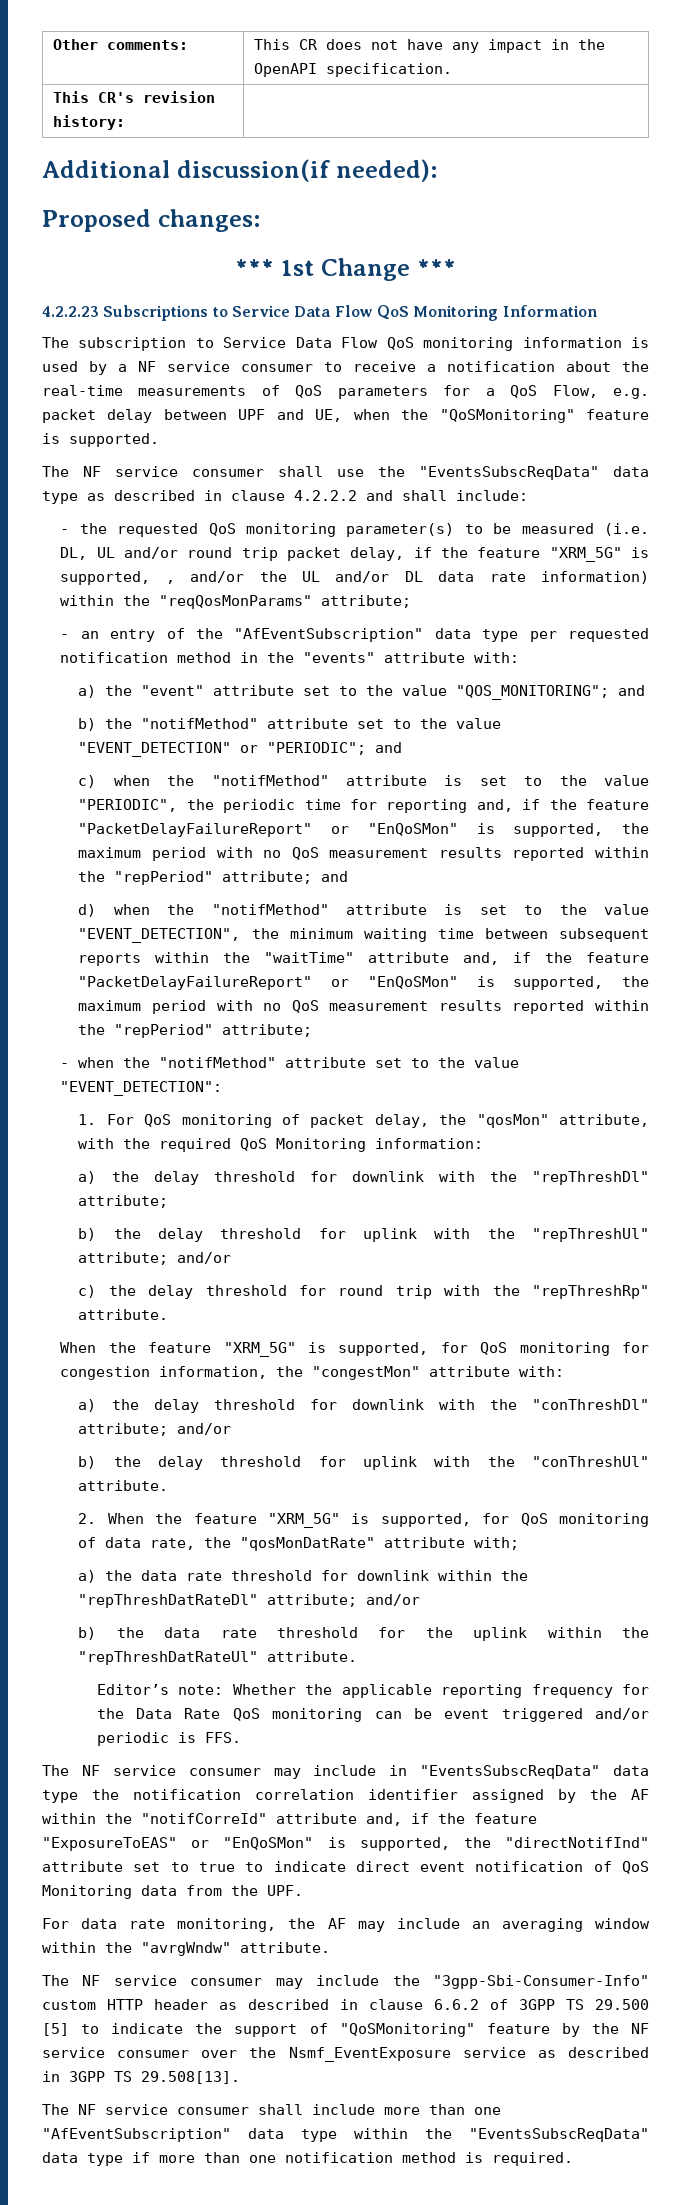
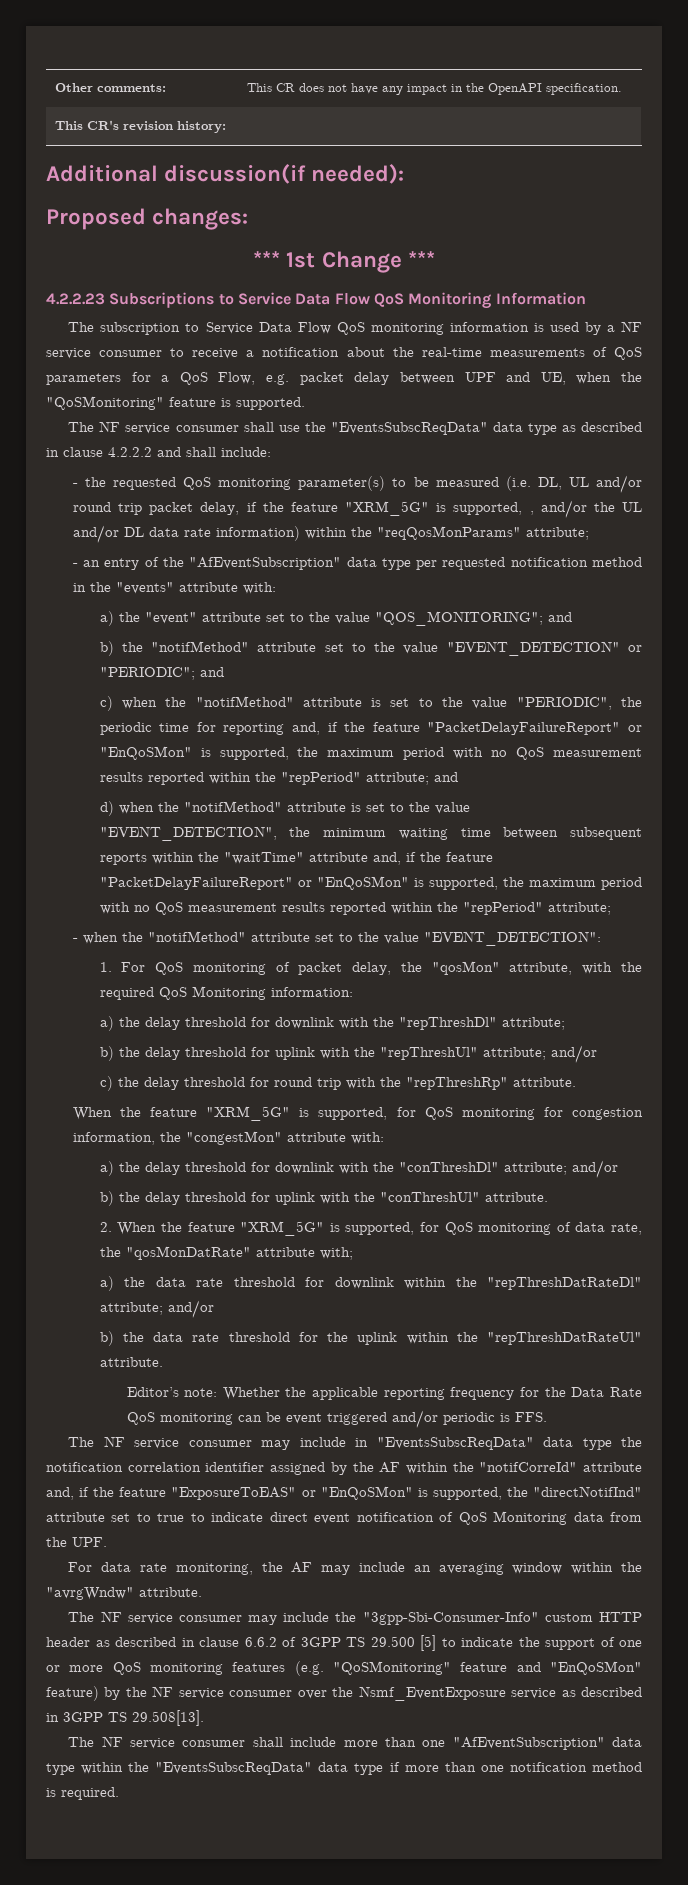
[339,2023,550,2037] "QoSMonitoring" feature -> [619,1640,642,1647] [46,1661,642,1676] [46,1686,99,1701] one or more QoS monitoring features (e.g. "QoSMonitoring" feature and "EnQoSMon" feature)

